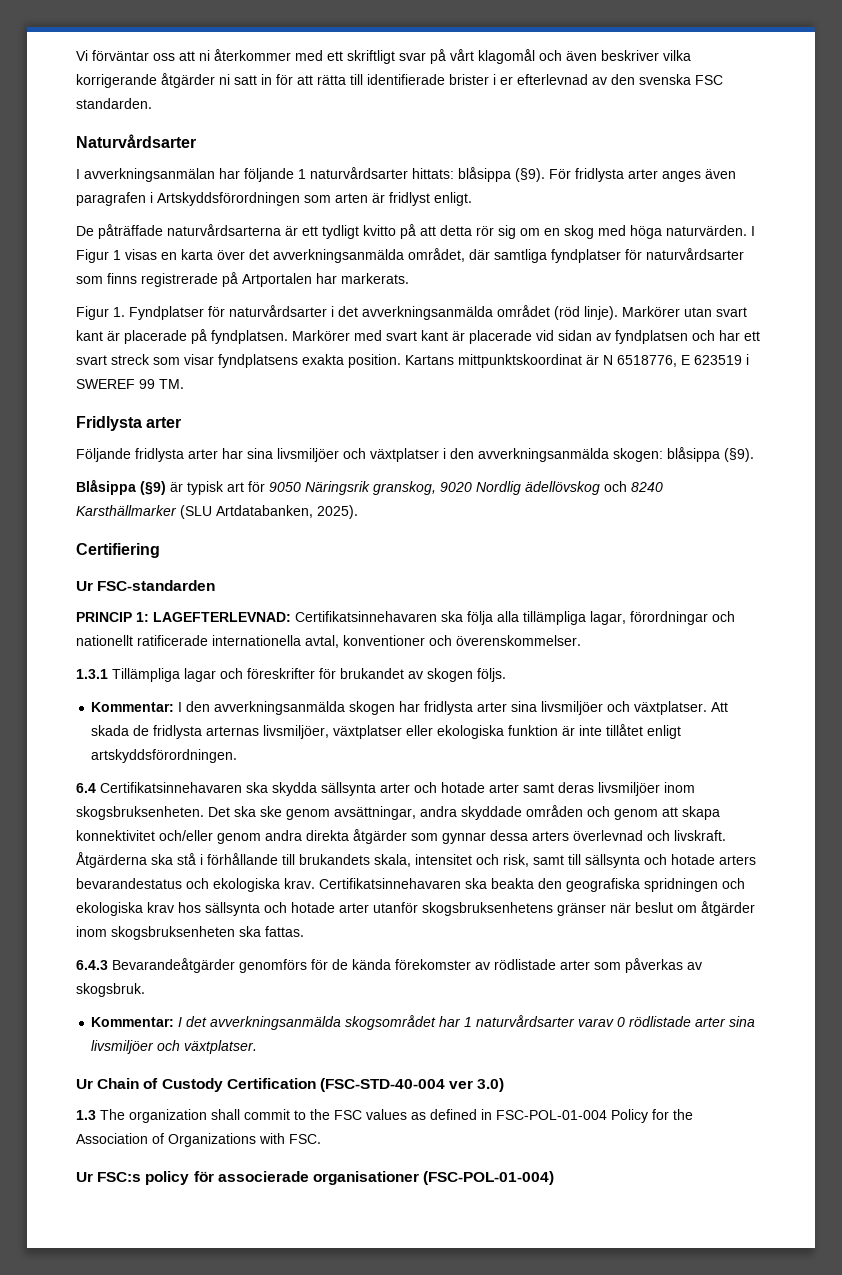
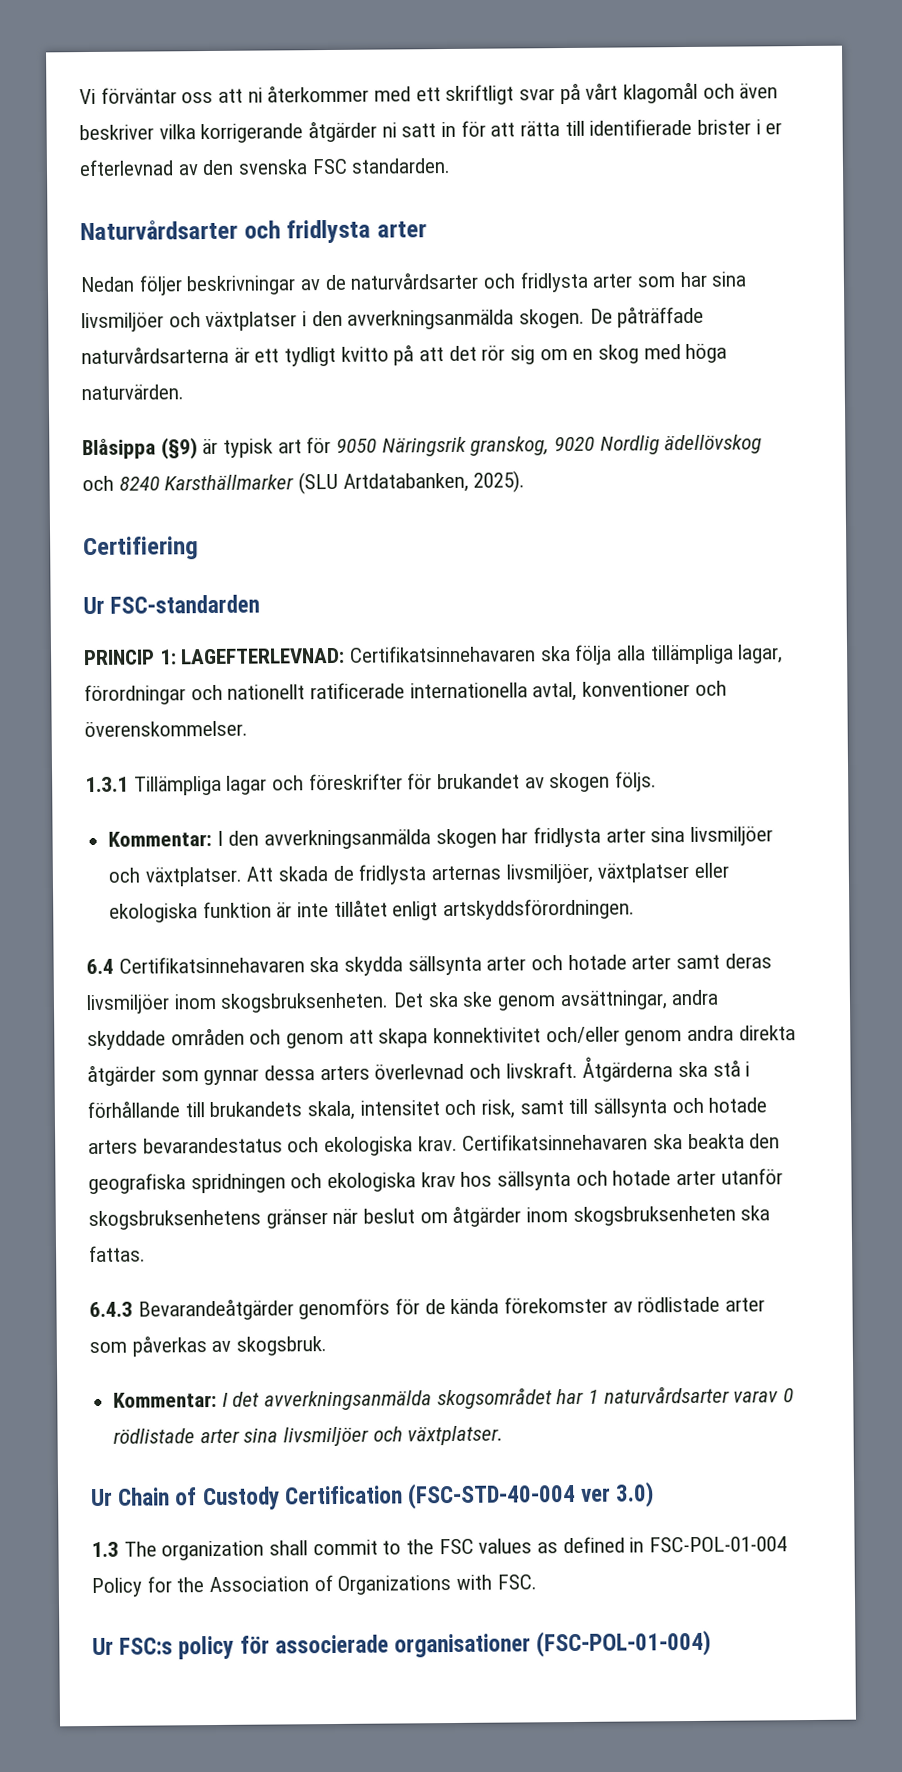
[76,167,736,182] [76,192,472,206] // I avverkningsanmälan har följande 1 naturvårdsarter hittats: blåsippa (§9). För fridlysta arter anges även paragrafen i Artskyddsförordningen som arten är fridlyst enligt. // -> [243,219,427,244] [80,271,747,296] [81,308,586,333] och fridlysta arter // Nedan följer beskrivningar av de naturvårdsarter och fridlysta arter som har sina livsmiljöer och växtplatser i den avverkningsanmälda skogen.
[440,225,472,236] detta -> [448,345,477,362] det
[751,226,755,236] [76,248,744,263] [76,272,409,287] [76,305,747,320] [76,329,760,344] [76,354,749,368] [76,379,184,389] [76,416,182,431] [76,447,754,462] I Figur 1 visas en karta över det avverkningsanmälda området, där samtliga fyndplatser för naturvårdsarter som finns registrerade på Artportalen har markerats. // Figur 1. Fyndplatser för naturvårdsarter i det avverkningsanmälda området (röd linje). Markörer utan svart kant är placerade på fyndplatsen. Markörer med svart kant är placerade vid sidan av fyndplatsen och har ett svart streck som visar fyndplatsens exakta position. Kartans mittpunktskoordinat är N 6518776, E 623519 i SWEREF 99 TM. // Fridlysta arter // Följande fridlysta arter har sina livsmiljöer och växtplatser i den avverkningsanmälda skogen: blåsippa (§9). -> (184, 392) none

